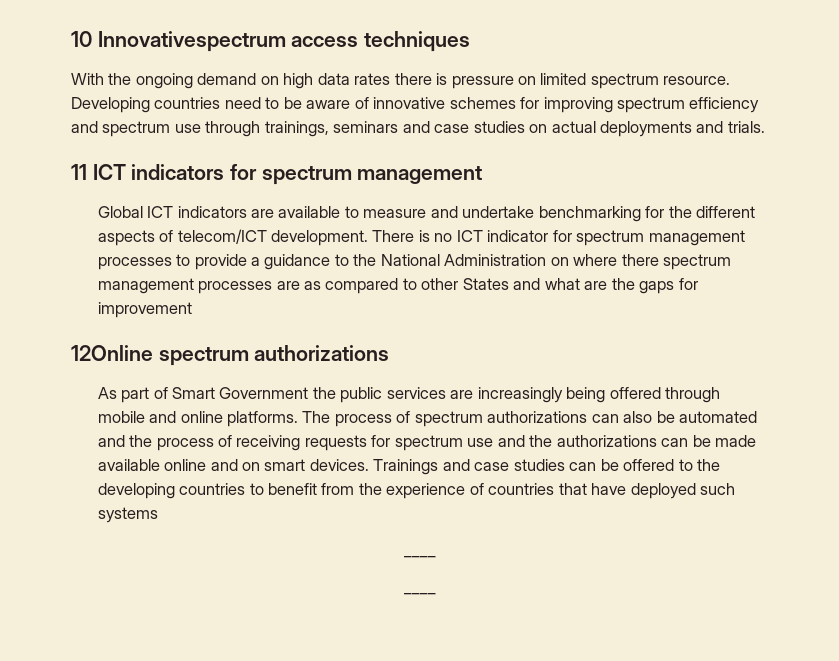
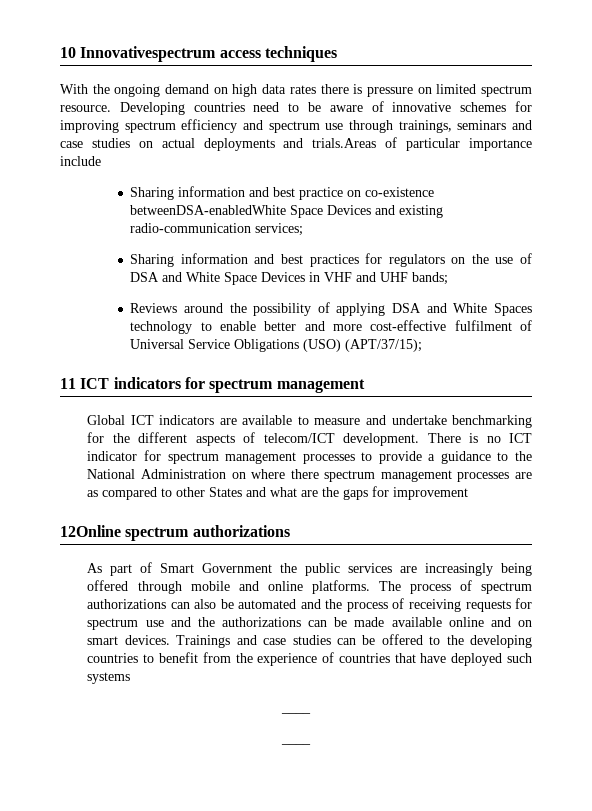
[727,121,765,133] trials. -> [312,137,532,151] [60,156,101,166] [130,186,435,200] [130,205,444,218] [130,223,304,236] [130,253,532,267] [130,272,449,285] [130,302,533,316] [130,320,533,334] [130,339,423,352] trials.Areas of particular importance include // Sharing information and best practice on co-existence betweenDSA-enabledWhite Space Devices and existing radio-communication services; // Sharing information and best practices for regulators on the use of DSA and White Space Devices in VHF and UHF bands; // Reviews around the possibility of applying DSA and White Spaces technology to enable better and more cost-effective fulfilment of Universal Service Obligations (USO) (APT/37/15);

